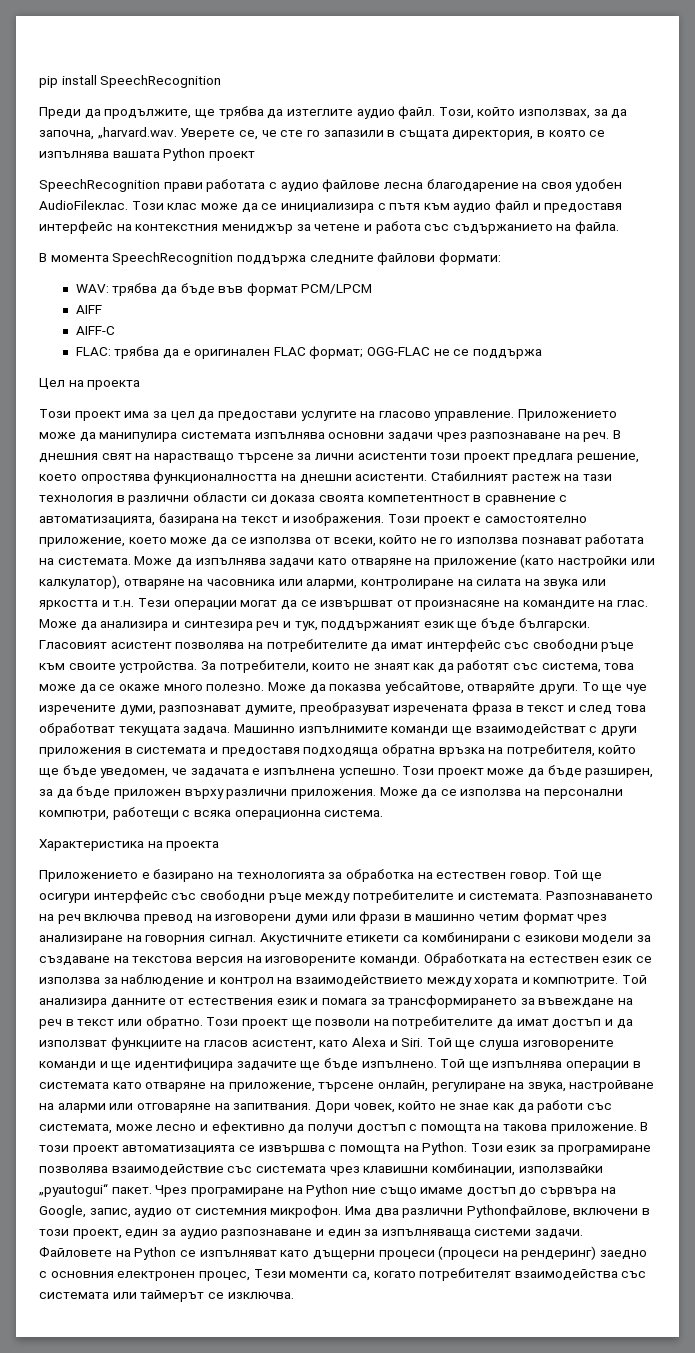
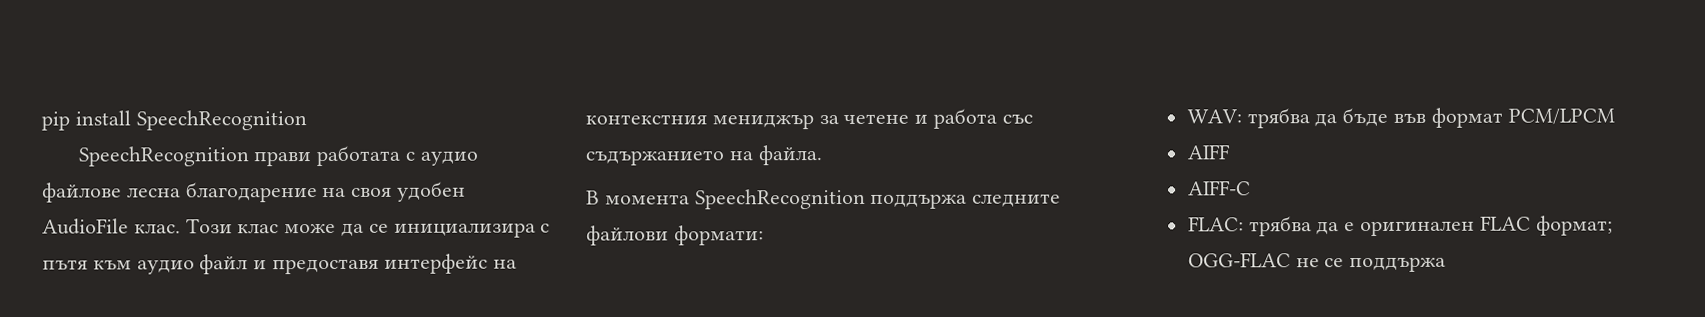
[39,106,628,119] [39,127,606,140] [39,148,255,161] // Преди да продължите, ще трябва да изтеглите аудио файл. Този, който използвах, за да започна, „harvard.wav. Уверете се, че сте го запазили в същата директория, в която се изпълнява вашата Python проект -> (307, 120) none
[39,200,128,210] AudioFileклас. -> [42,218,181,235] AudioFile клас.
[39,378,141,390] [39,409,618,421] [39,430,622,442] [39,453,640,463] [39,471,612,484] [39,492,568,505] [39,513,587,526] [39,534,645,547] [39,554,655,568] [39,575,607,589] [39,598,649,610] [39,618,590,631] [39,639,635,652] [39,660,635,673] [39,681,648,694] [39,702,647,715] [39,723,637,736] [39,744,637,757] [39,765,654,778] [39,786,623,799] [39,807,384,820] [39,839,220,851] [39,869,603,882] [39,890,653,903] [39,911,608,924] [39,932,652,945] [39,953,653,966] [39,974,648,987] [39,995,634,1008] [39,1016,633,1029] [39,1037,614,1050] [39,1058,641,1071] [39,1080,655,1092] [39,1100,613,1113] [39,1121,649,1134] [39,1142,651,1155] [39,1163,603,1176] [39,1183,616,1197] [39,1205,651,1218] [39,1229,584,1239] [39,1246,648,1260] [39,1268,647,1281] [39,1290,294,1302] // Цел на проекта // Този проект има за цел да предостави услугите на гласово управление. Приложението може да манипулира системата изпълнява основни задачи чрез разпознаване на реч. В днешния свят на нарастващо търсене за лични асистенти този проект предлага решение, което опростява функционалността на днешни асистенти. Стабилният растеж на тази технология в различни области си доказа своята компетентност в сравнение с автоматизацията, базирана на текст и изображения. Този проект е самостоятелно приложение, което може да се използва от всеки, който не го използва познават работата на системата. Може да изпълнява задачи като отваряне на приложение (като настройки или калкулатор), отваряне на часовника или аларми, контролиране на силата на звука или яркостта и т.н. Тези операции могат да се извършват от произнасяне на командите на глас. Може да анализира и синтезира реч и тук, поддържаният език ще бъде български. Гласовият асистент позволява на потребителите да имат интерфейс със свободни ръце към своите устройства. За потребители, които не знаят как да работят със система, това може да се окаже много полезно. Може да показва уебсайтове, отваряйте други. То ще чуе изречените думи, разпознават думите, преобразуват изречената фраза в текст и след това обработват текущата задача. Машинно изпълнимите команди ще взаимодействат с други приложения в системата и предоставя подходяща обратна връзка на потребителя, който ще бъде уведомен, че задачата е изпълнена успешно. Този проект може да бъде разширен, за да бъде приложен върху различни приложения. Може да се използва на персонални компютри, работещи с всяка операционна система. // Характеристика на проекта // Приложението е базирано на технологията за обработка на естествен говор. Той ще осигури интерфейс със свободни ръце между потребителите и системата. Разпознаването на реч включва превод на изговорени думи или фрази в машинно четим формат чрез анализиране на говорния сигнал. Акустичните етикети са комбинирани с езикови модели за създаване на текстова версия на изговорените команди. Обработката на естествен език се използва за наблюдение и контрол на взаимодействието между хората и компютрите. Той анализира данните от естествения език и помага за трансформирането за въвеждане на реч в текст или обратно. Този проект ще позволи на потребителите да имат достъп и да използват функциите на гласов асистент, като Alexa и Siri. Той ще слуша изговорените команди и ще идентифицира задачите ще бъде изпълнено. Той ще изпълнява операции в системата като отваряне на приложение, търсене онлайн, регулиране на звука, настройване на аларми или отговаряне на запитвания. Дори човек, който не знае как да работи със системата, може лесно и ефективно да получи достъп с помощта на такова приложение. В този проект автоматизацията се извършва с помощта на Python. Този език за програмиране позволява взаимодействие със системата чрез клавишни комбинации, използвайки „pyautogui“ пакет. Чрез програмиране на Python ние също имаме достъп до сървъра на Google, запис, аудио от системния микрофон. Има два различни Pythonфайлове, включени в този проект, един за аудио разпознаване и един за изпълняваща системи задачи. Файловете на Python се изпълняват като дъщерни процеси (процеси на рендеринг) заедно с основния електронен процес, Тези моменти са, когато потребителят взаимодейства със системата или таймерът се изключва. -> (1447, 264) none

